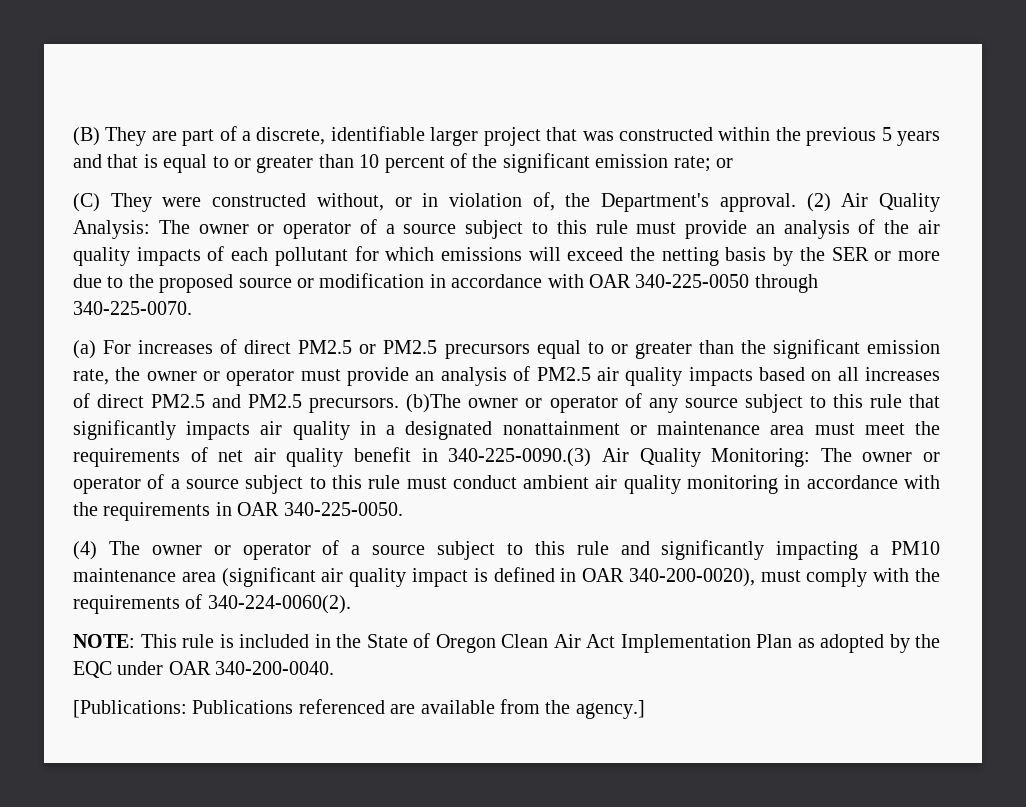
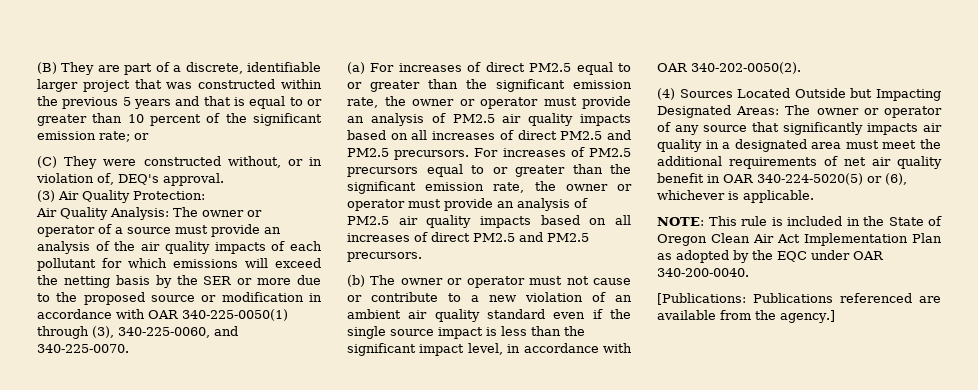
[565,193,710,212] the Department's -> [118,174,159,185] DEQ's
[806,193,831,212] (2) -> [37,190,205,203] // (3) Air Quality Protection: //
[465,220,628,239] subject to this rule -> (171, 230) none
[635,274,818,293] 340-225-0050 through -> [182,309,288,321] [37,326,238,339] 340-225-0050(1) through (3), 340-225-0060, and
[359,344,377,354] or -> [576,62,631,75] [347,79,632,92] [347,96,631,109] [347,113,631,126] [347,130,631,140] [347,147,585,160] equal to or greater than the significant emission rate, the owner or operator must provide an analysis of PM2.5 air quality impacts based on all increases of direct PM2.5 and PM2.5 precursors. For increases of
[406,394,462,413] (b)The -> [347,275,631,288] [347,292,632,302] [347,309,631,322] [347,326,585,339] [347,343,632,356] [657,62,801,74] [657,88,941,101] [657,105,811,118] // (b) The owner or operator must not cause or contribute to a new violation of an ambient air quality standard even if the single source impact is less than the significant impact level, in accordance with OAR 340-202-0050(2). // (4) Sources Located Outside but Impacting Designated Areas: The
[744,394,902,413] subject to this rule -> (747, 128) none
[502,421,761,435] nonattainment or maintenance -> (807, 145) none
(941, 428) none -> [657,156,722,166] additional
[448,448,941,467] [73,474,940,494] [73,502,403,521] [73,540,940,560] [73,567,941,587] [73,594,351,614] 340-225-0090.(3) Air Quality Monitoring: The owner or operator of a source subject to this rule must conduct ambient air quality monitoring in accordance with the requirements in OAR 340-225-0050. // (4) The owner or operator of a source subject to this rule and significantly impacting a PM10 maintenance area (significant air quality impact is defined in OAR 340-200-0020), must comply with the requirements of 340-224-0060(2). -> [723,173,907,185] [657,190,814,203] OAR 340-224-5020(5) or (6), whichever is applicable.

